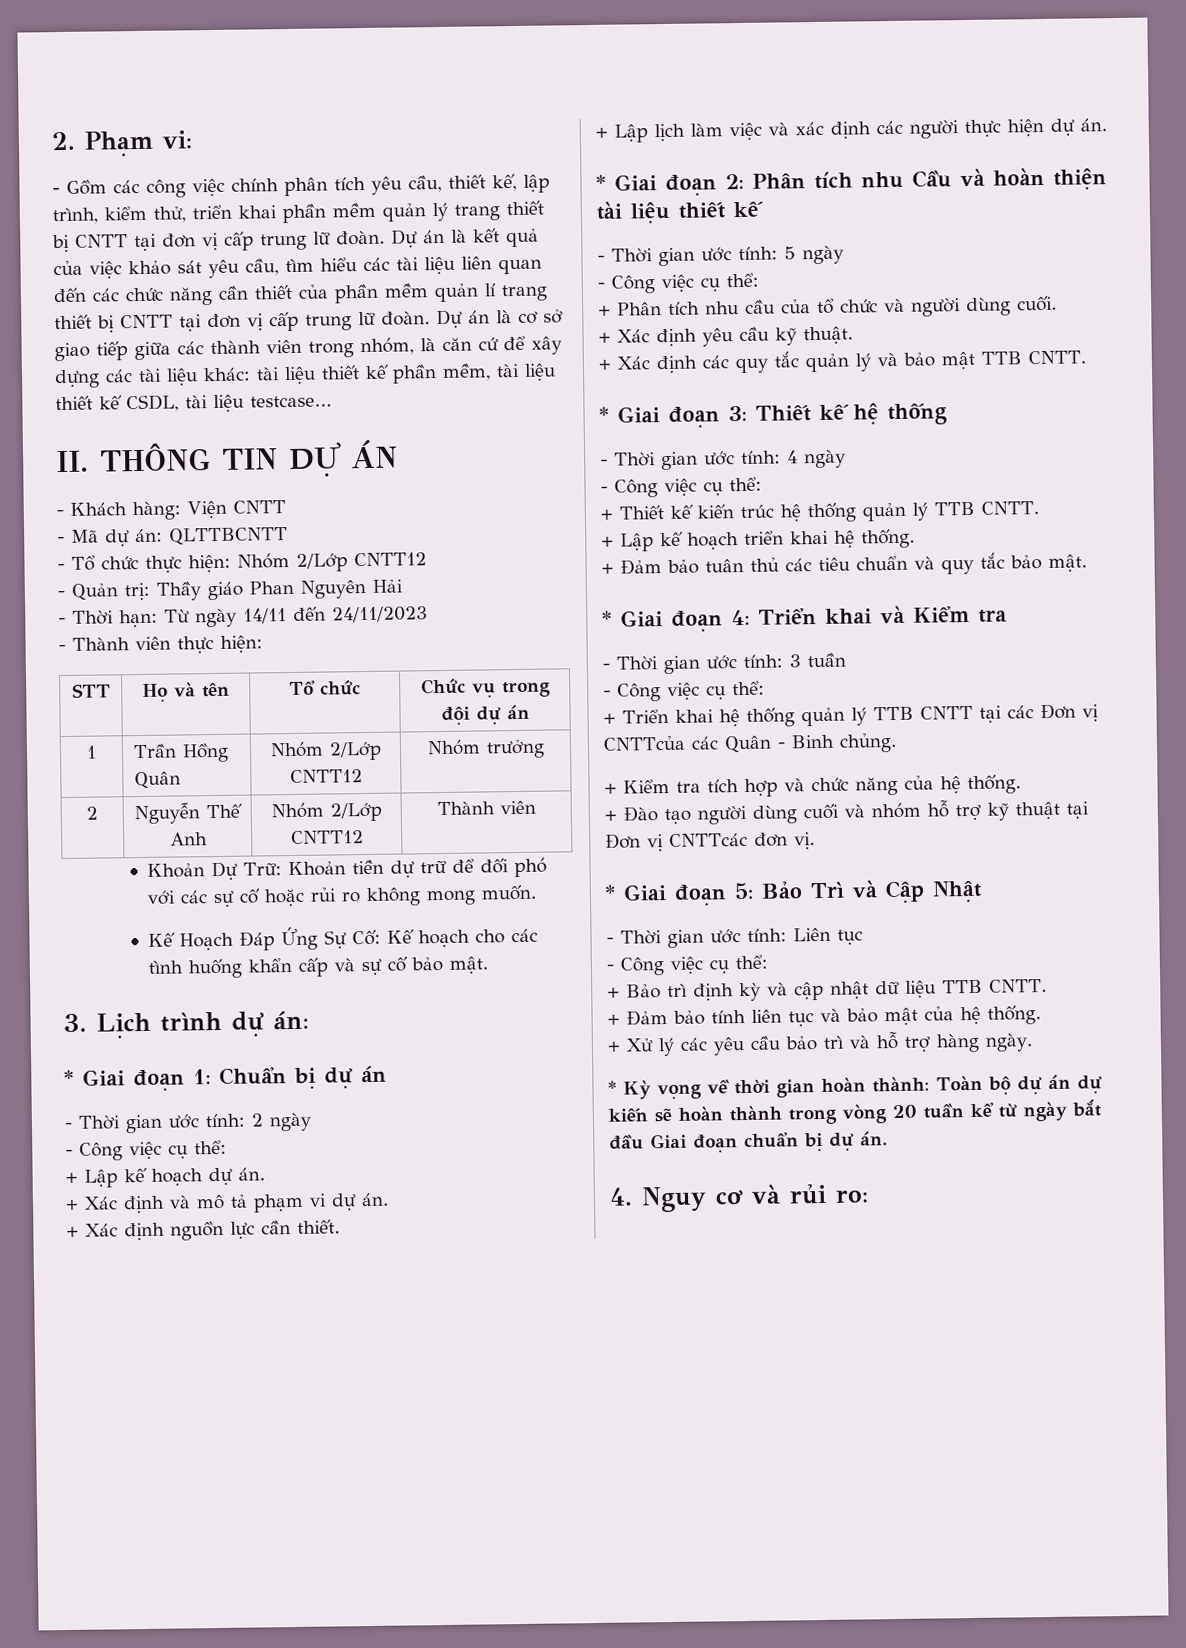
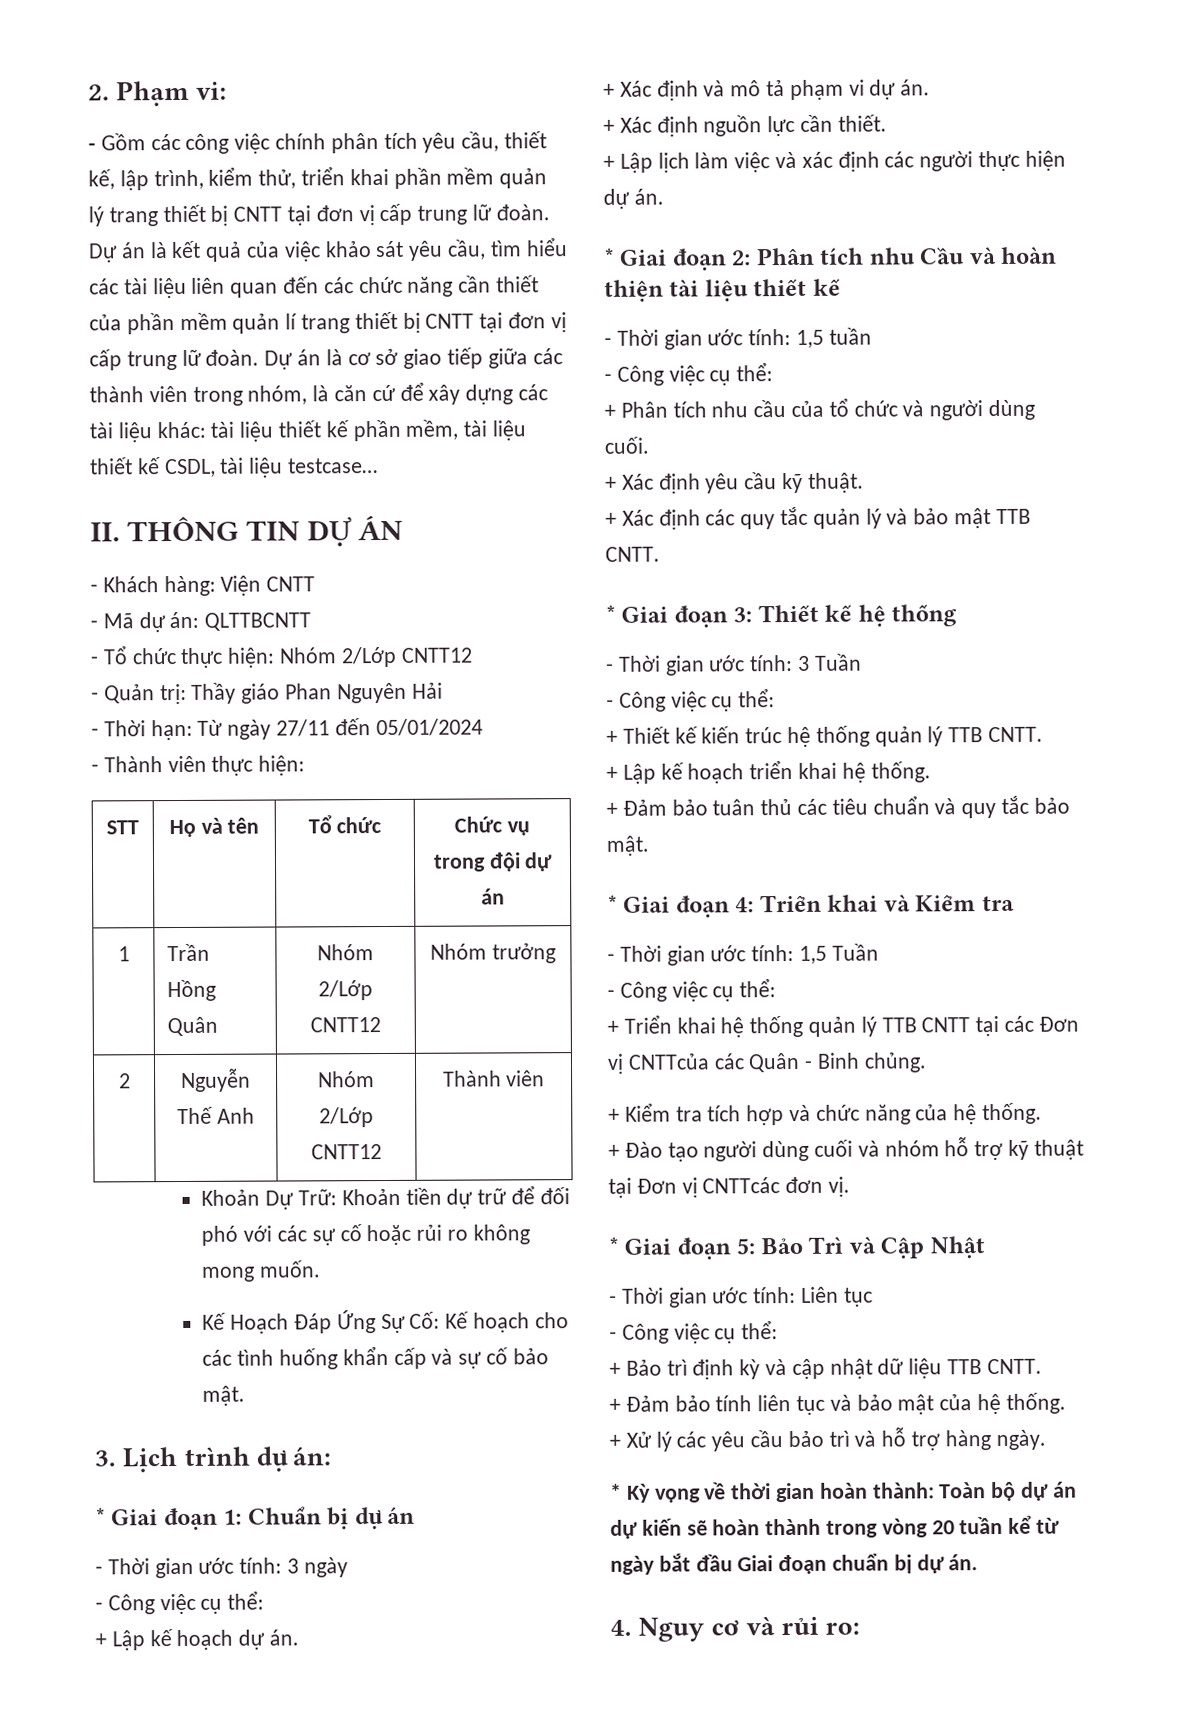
[243,606,428,624] 14/11 đến 24/11/2023 -> [276,718,483,737] 27/11 đến 05/01/2024
[251,1113,263,1127] 2 -> [287,1558,300,1574] 3
[784,245,844,265] 5 ngày -> [796,327,872,348] 1,5 tuần
[787,449,846,469] 4 ngày -> [797,653,862,671] 3 Tuần
[789,652,846,668] 3 tuần -> [799,943,879,964] 1,5 Tuần

